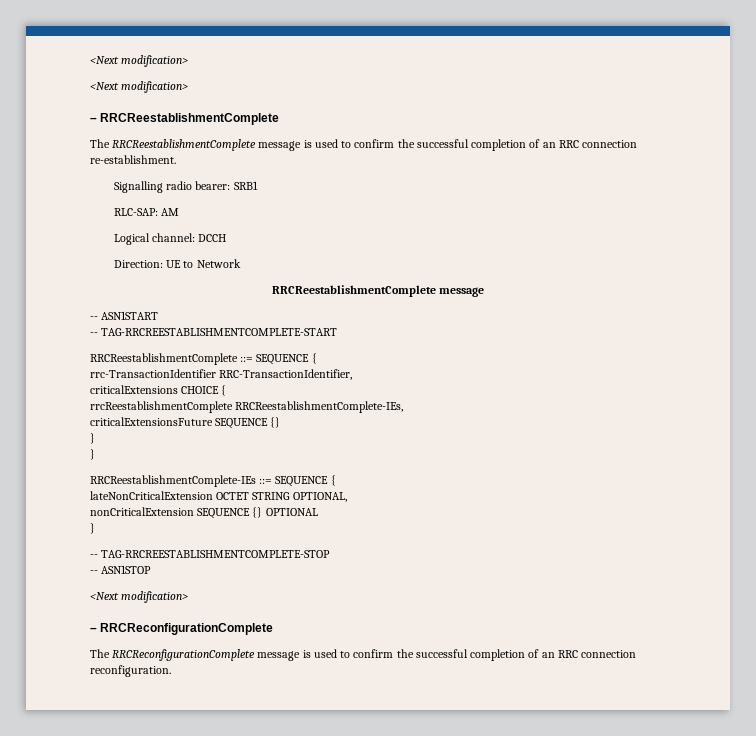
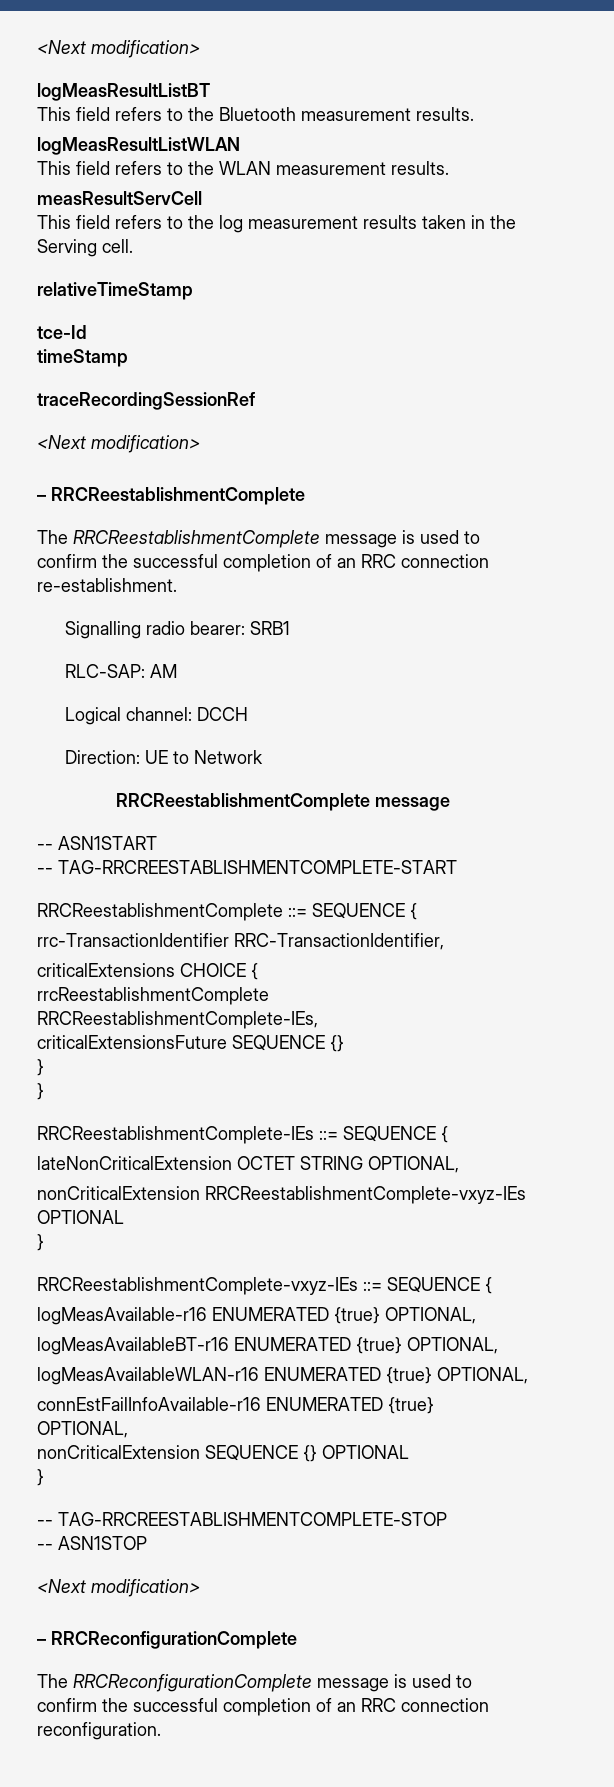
[90,55,189,67] <Next modification> -> [37,40,200,58] [37,83,210,101] [37,107,474,121] [37,137,240,155] [37,161,449,175] [37,191,202,205] [37,215,516,233] [37,239,133,257] [37,282,193,300] [37,325,87,339] [37,349,128,367] [37,392,255,410] <Next modification> // logMeasResultListBT // This field refers to the Bluetooth measurement results. // logMeasResultListWLAN // This field refers to the WLAN measurement results. // measResultServCell // This field refers to the log measurement results taken in the Serving cell. // relativeTimeStamp // tce-Id // timeStamp // traceRecordingSessionRef
(347, 497) none -> [37,1186,526,1204] [37,1210,124,1224] [37,1234,44,1251] [37,1277,492,1295] [37,1307,476,1325] [37,1337,498,1355] [37,1367,528,1385] [37,1397,434,1414] [37,1421,128,1438] // nonCriticalExtension RRCReestablishmentComplete-vxyz-IEs OPTIONAL // } // RRCReestablishmentComplete-vxyz-IEs ::= SEQUENCE { // logMeasAvailable-r16 ENUMERATED {true} OPTIONAL, // logMeasAvailableBT-r16 ENUMERATED {true} OPTIONAL, // logMeasAvailableWLAN-r16 ENUMERATED {true} OPTIONAL, // connEstFailInfoAvailable-r16 ENUMERATED {true} OPTIONAL,

